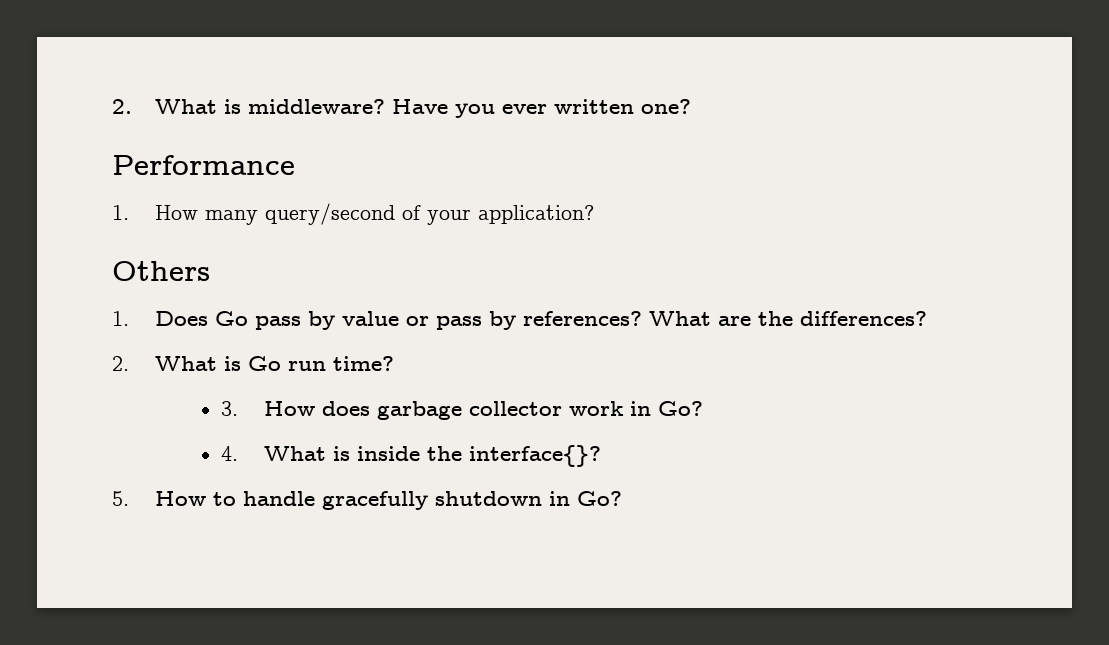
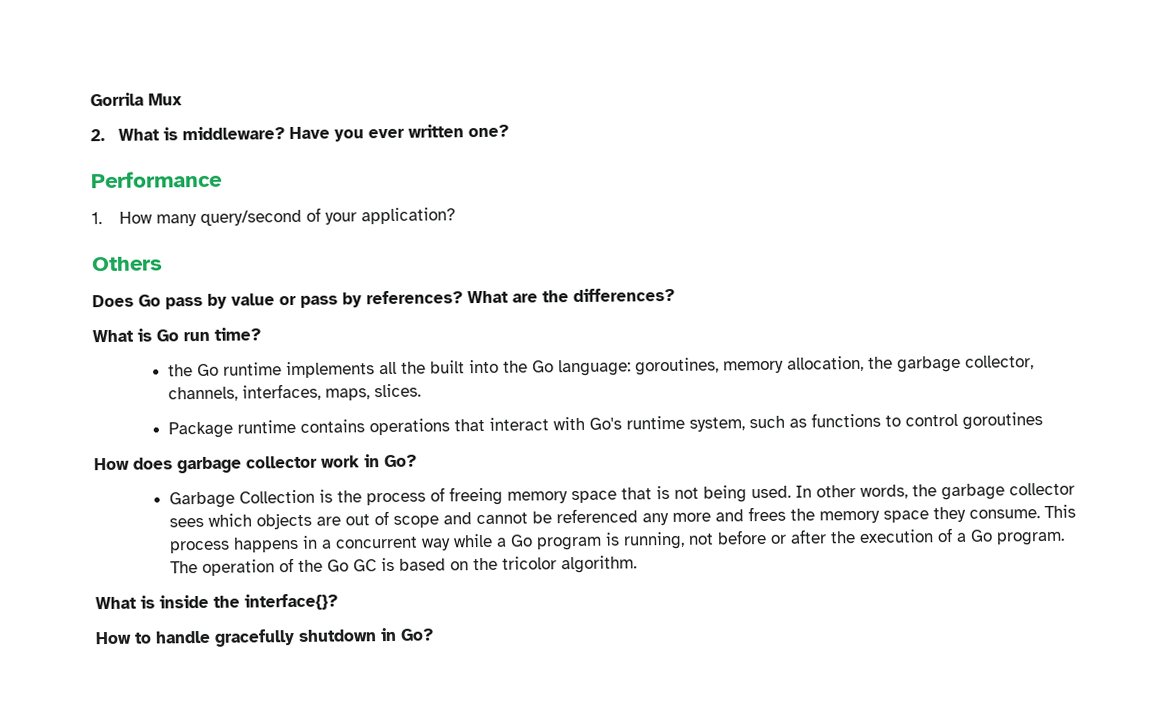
(112, 106) none -> [90,92,183,107] Gorrila Mux //
[112,311,129,326] 1. -> (163, 264) none
[112,356,129,371] 2. -> (675, 295) none
[221,401,239,416] 3. -> [167,355,1034,379] [167,383,421,402] [167,412,1043,439] the Go runtime implements all the built into the Go language: goroutines, memory allocation, the garbage collector, channels, interfaces, maps, slices. // Package runtime contains operations that interact with Go's runtime system, such as functions to control goroutines //
[221,446,239,461] 4. -> [168,482,1075,509] [168,504,1076,530] [169,527,1065,554] [169,555,637,576] Garbage Collection is the process of freeing memory space that is not being used. In other words, the garbage collector sees which objects are out of scope and cannot be referenced any more and frees the memory space they consume. This process happens in a concurrent way while a Go program is running, not before or after the execution of a Go program. The operation of the Go GC is based on the tricolor algorithm. //
[112,491,129,506] 5. -> (338, 602) none

